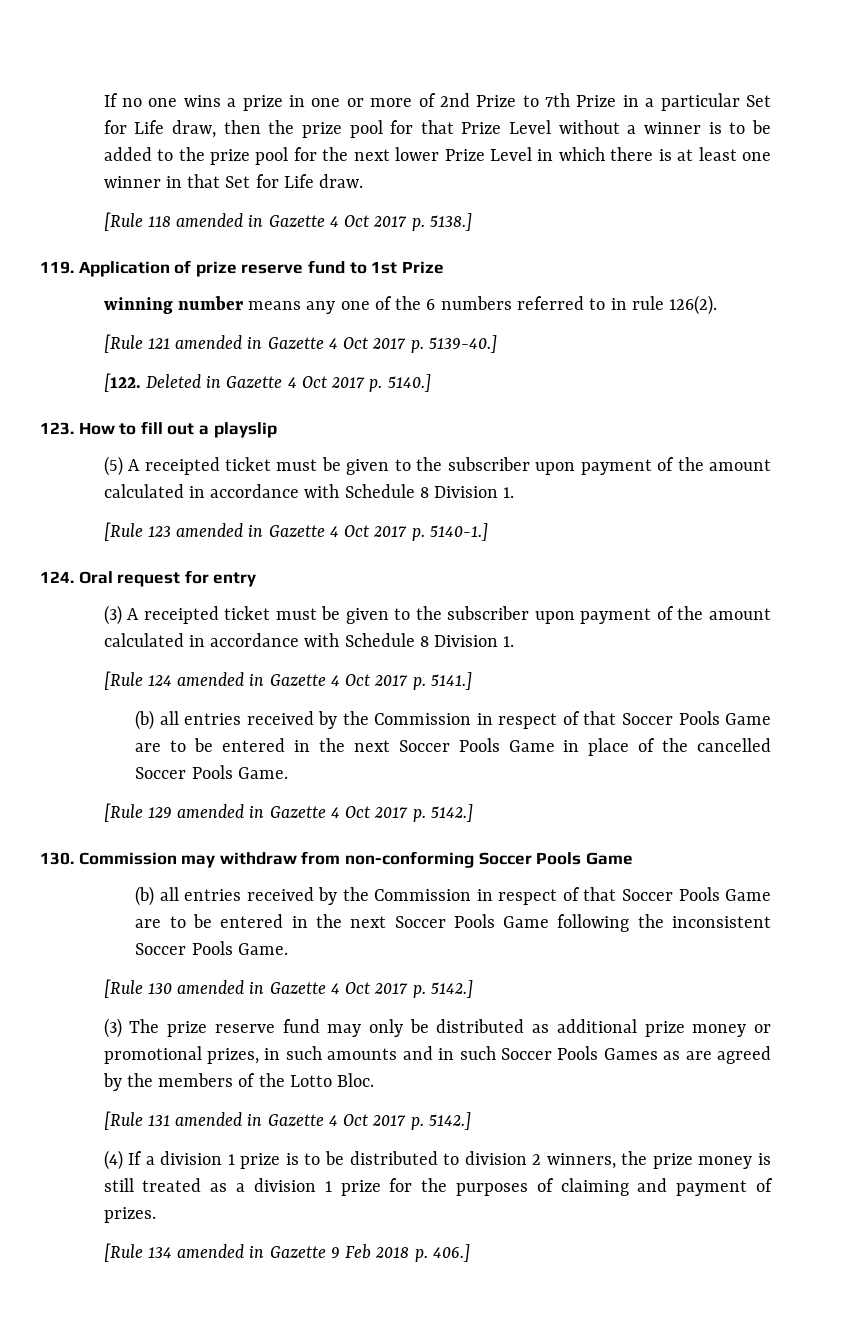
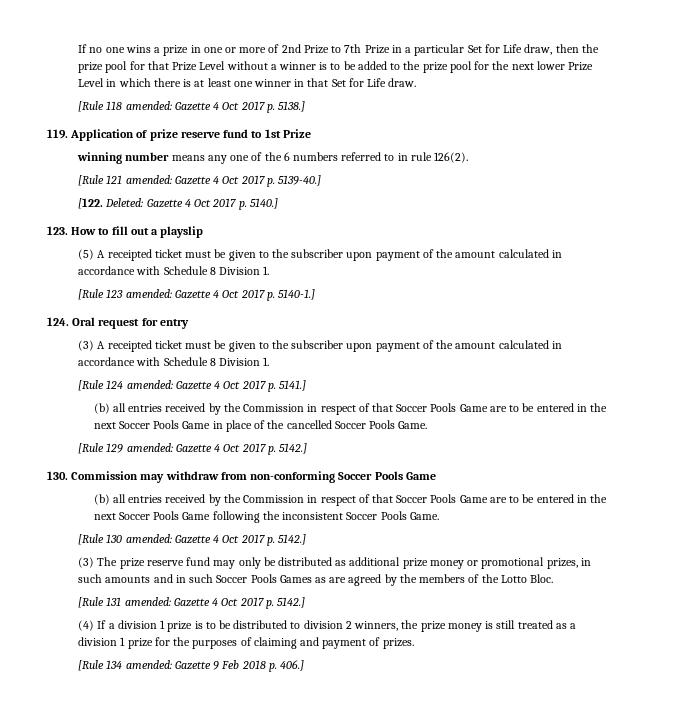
[176,213,264,227] amended in -> [125,101,172,110] amended:
[175,335,263,349] amended in -> [125,175,172,184] amended:
[145,374,222,388] Deleted in -> [105,198,144,207] Deleted:
[176,523,264,537] amended in -> [125,289,172,298] amended:
[177,672,265,686] amended in -> [126,380,173,389] amended:
[177,804,265,818] amended in -> [126,443,173,452] amended:
[177,980,265,994] amended in -> [125,534,172,543] amended:
[175,1112,263,1126] amended in -> [124,597,171,606] amended:
[177,1244,265,1258] amended in -> [125,660,172,669] amended:

